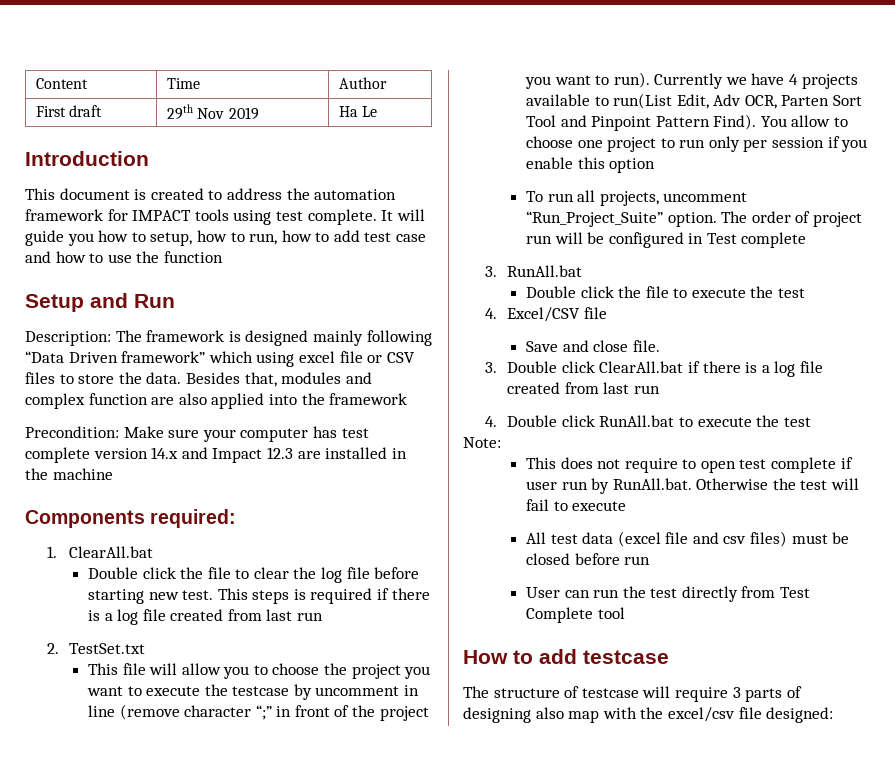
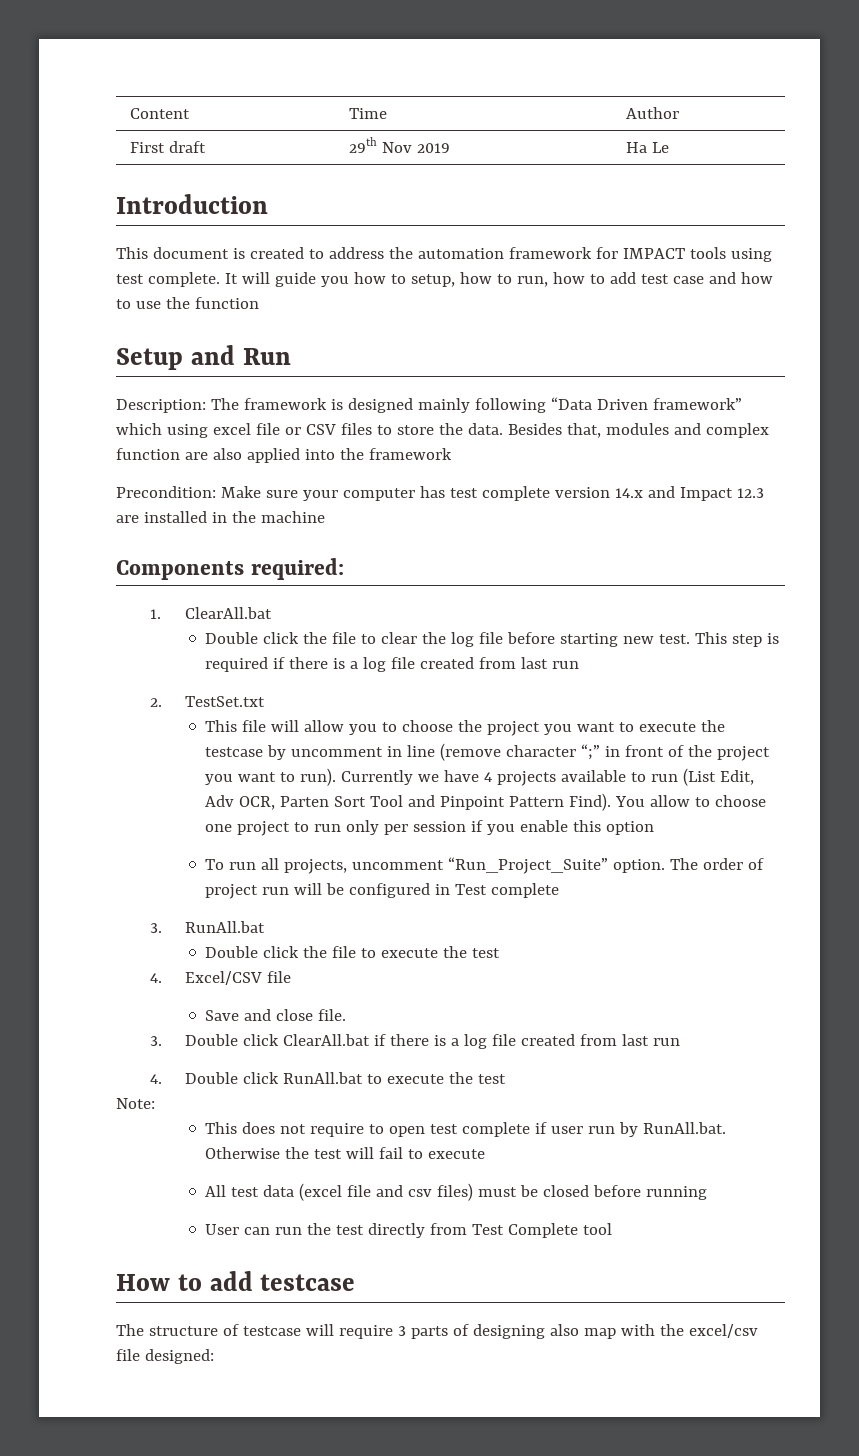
[252,590,290,604] steps -> [732,634,763,647] step
[613,93,673,109] run(List -> [651,768,717,786] run (List
[624,556,651,565] run -> [646,1186,708,1200] running

